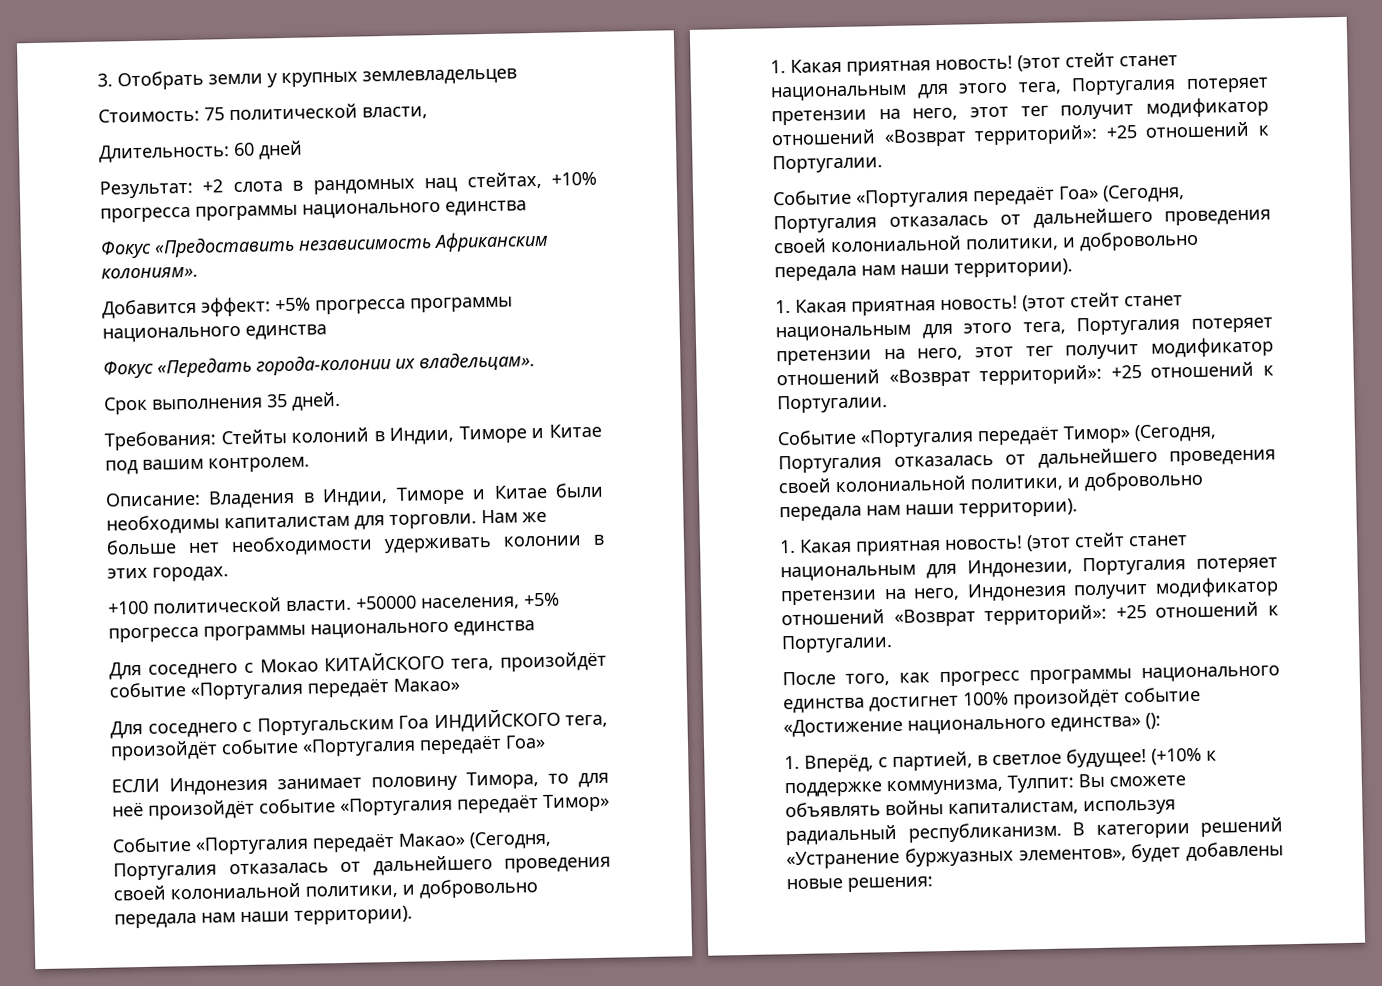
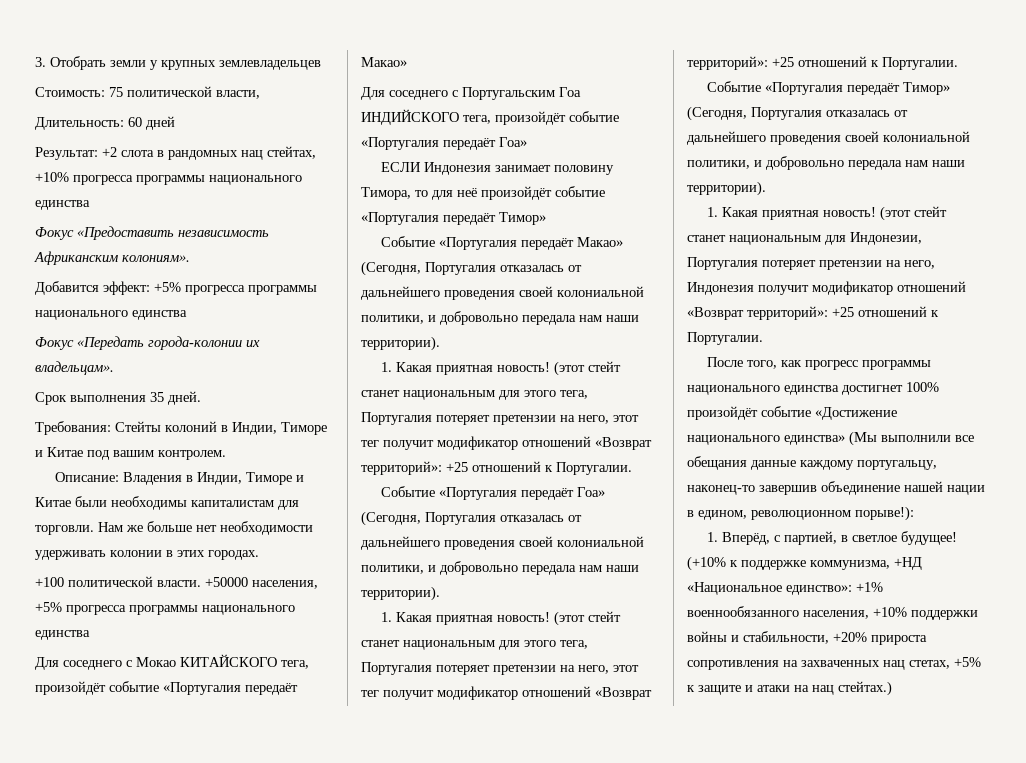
[1145,712,1161,729] (): -> [849,431,974,446] [687,456,937,470] [687,481,985,495] [687,506,914,521] (Мы выполнили все обещания данные каждому португальцу, наконец-то завершив объединение нашей нации в едином, революционном порыве!):
[1007,773,1186,793] [785,799,1176,818] [785,817,1283,846] [786,841,1284,870] [786,876,933,892] Тулпит: Вы сможете объявлять войны капиталистам, используя радиальный республиканизм. В категории решений «Устранение буржуазных элементов», будет добавлены новые решения: -> [894,557,922,570] [687,582,883,595] [687,606,978,620] [687,631,927,645] [687,657,981,670] [687,681,892,696] +НД «Национальное единство»: +1% военнообязанного населения, +10% поддержки войны и стабильности, +20% прироста сопротивления на захваченных нац стетах, +5% к защите и атаки на нац стейтах.)

